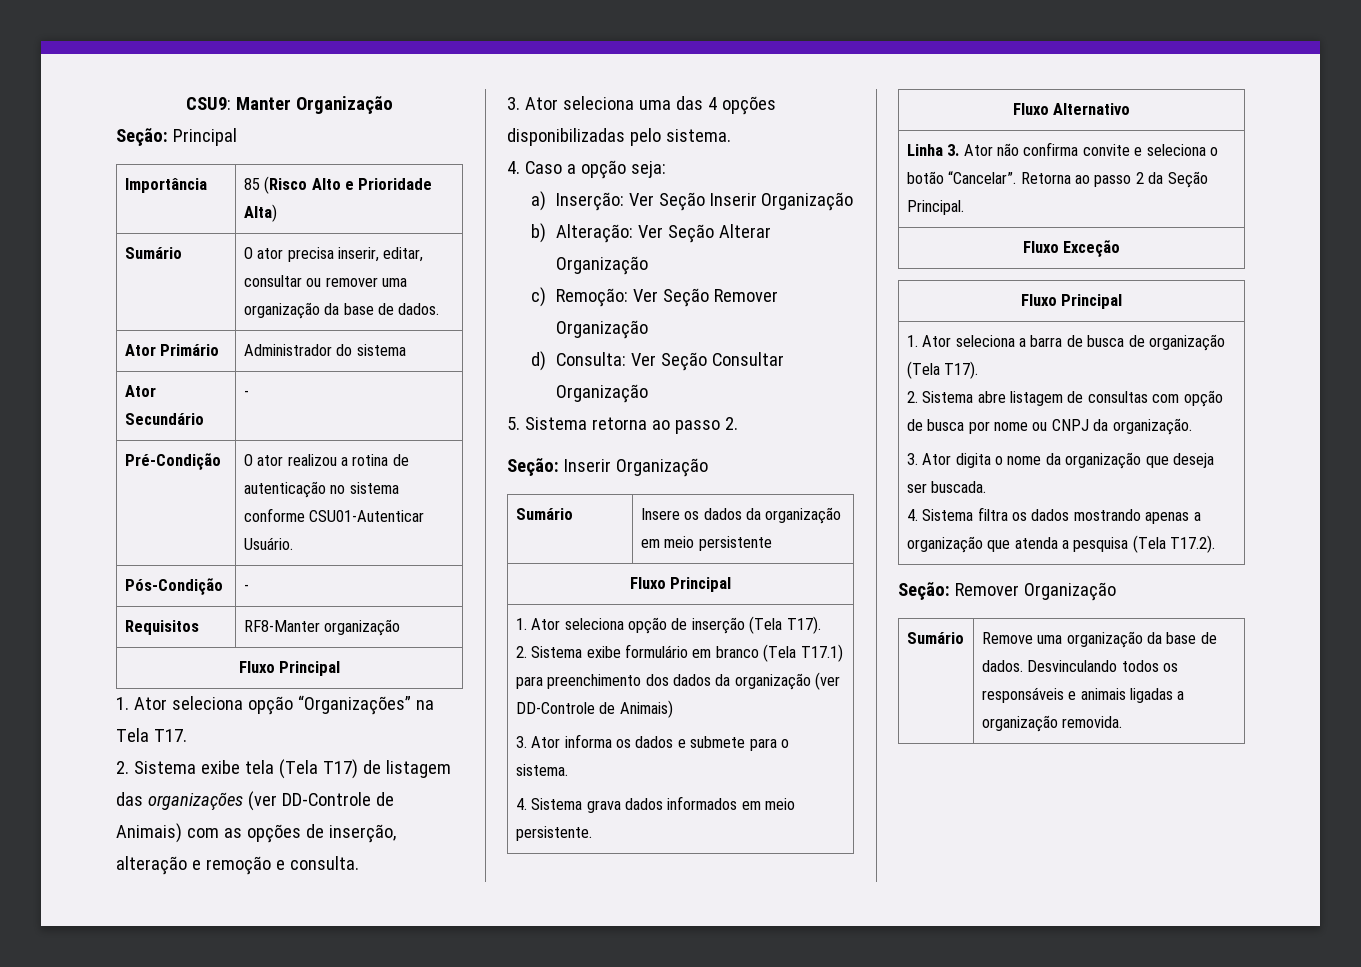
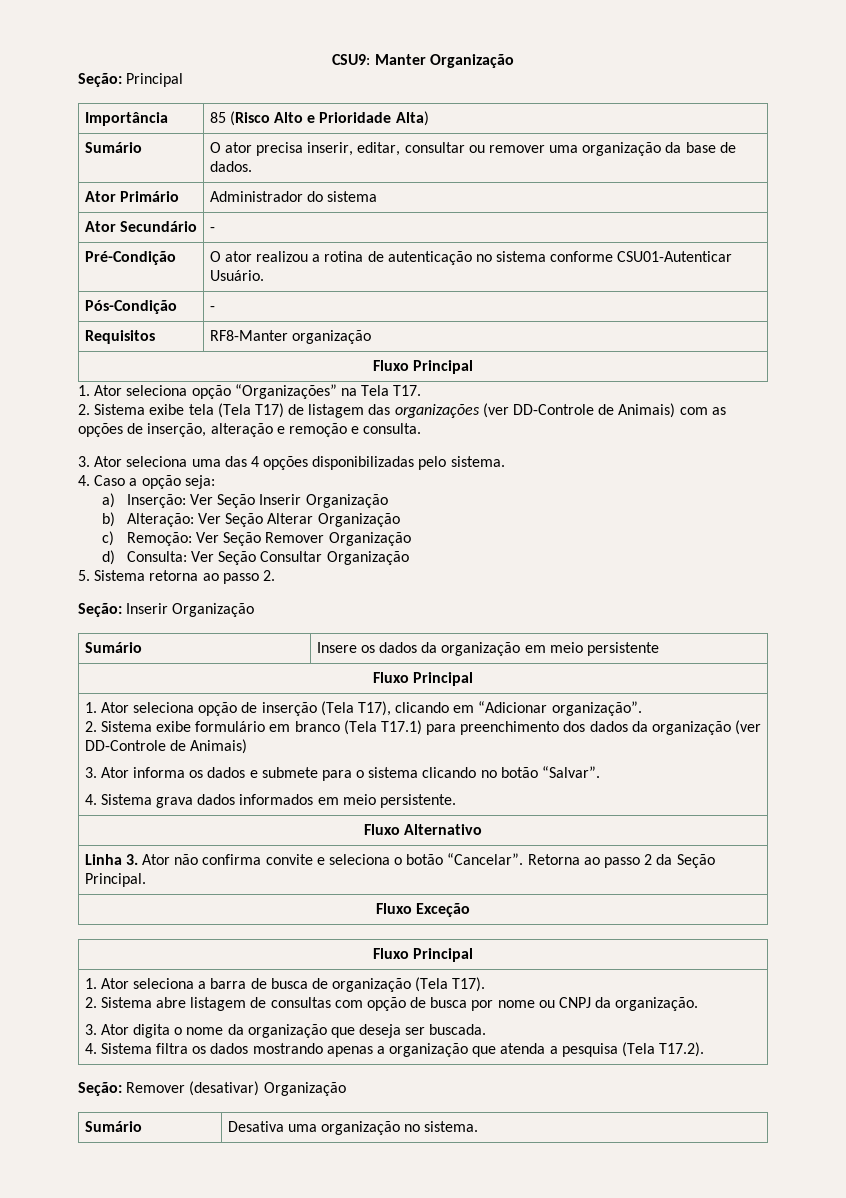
[786,616,821,634] T17). -> [357,701,642,716] T17), clicando em “Adicionar organização”.
[515,764,568,776] sistema. -> [368,766,601,778] sistema clicando no botão “Salvar”.
[1023,582,1116,601] [906,632,964,644] [981,631,1217,648] [981,660,1179,672] [981,687,1185,703] [981,715,1123,732] Organização // Sumário | Remove uma organização da base de dados. Desvinculando todos os responsáveis e animais ligadas a organização removida. -> [189,1081,346,1096] [84,1121,142,1132] [227,1121,479,1135] (desativar) Organização // Sumário | Desativa uma organização no sistema.

